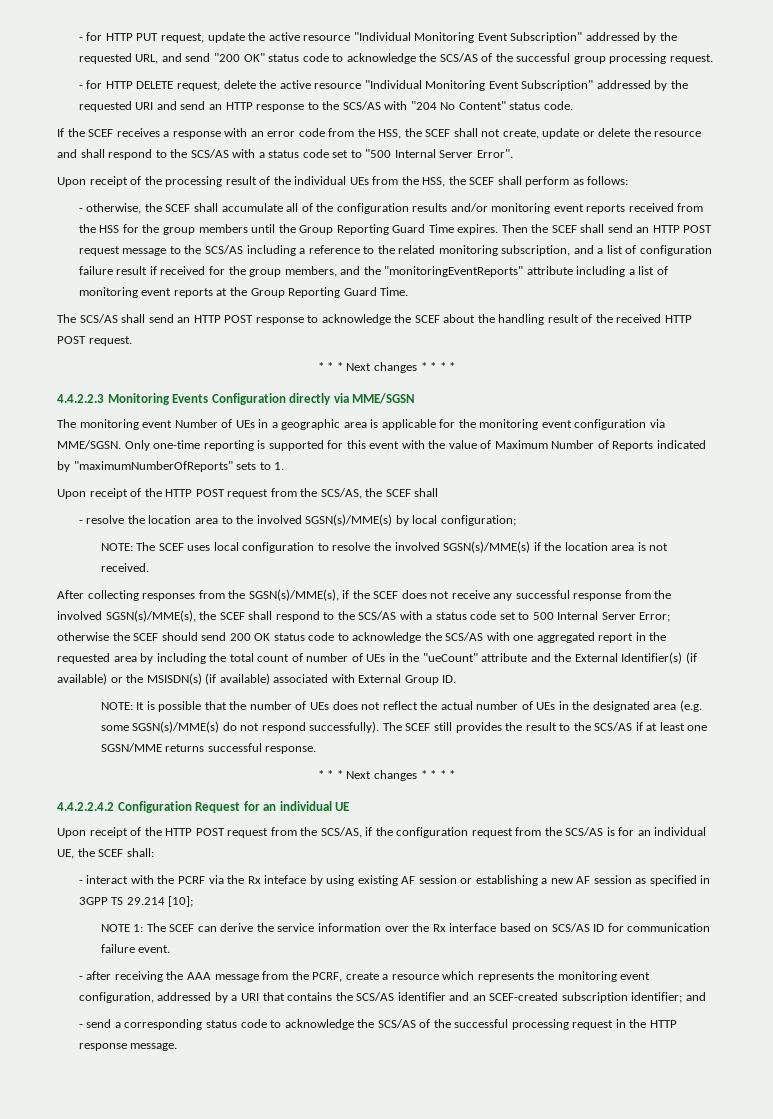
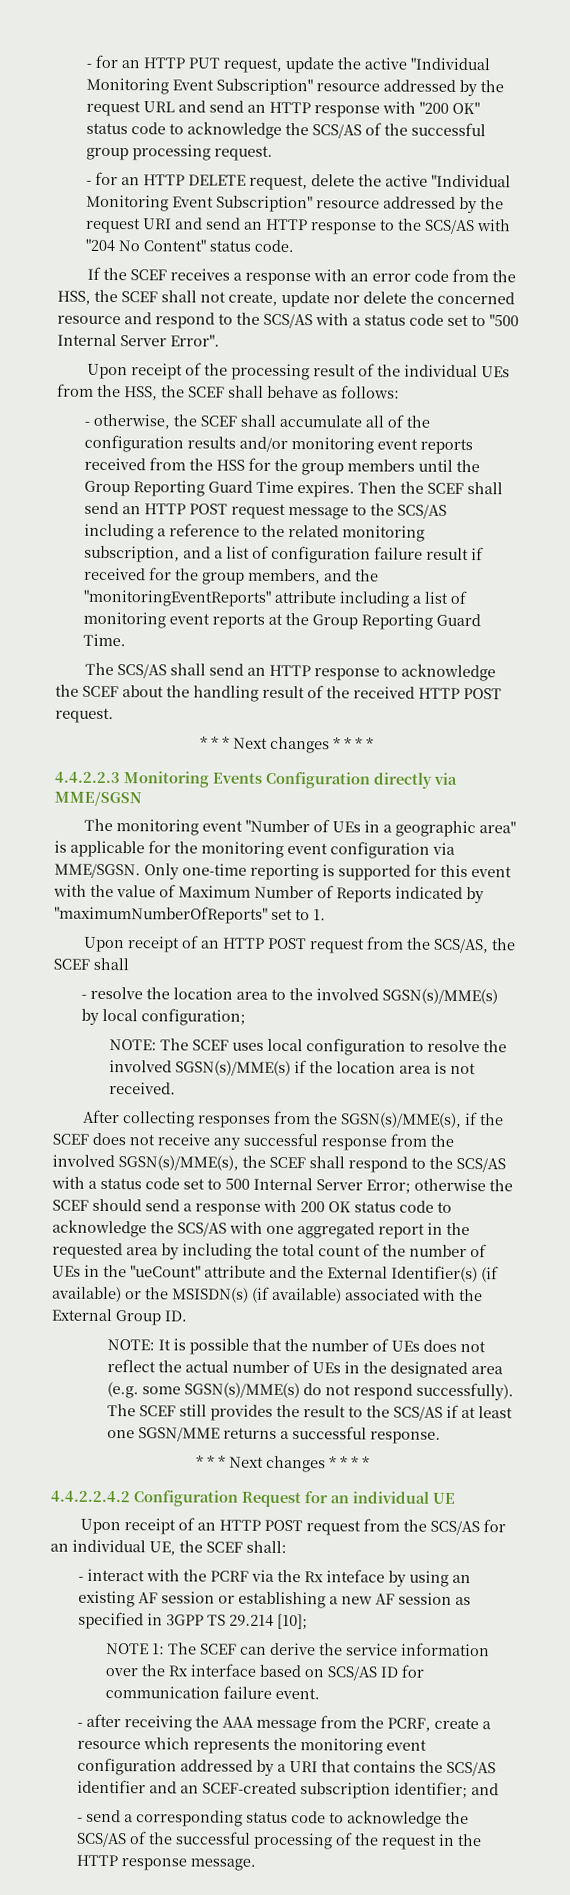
[78,32,103,41] - for -> [85,54,140,69] - for an
[303,32,677,43] [78,53,211,64] resource "Individual Monitoring Event Subscription" addressed by the requested URL, and send -> [409,57,490,71] [85,77,504,97] [85,100,416,118] "Individual Monitoring Event Subscription" resource addressed by the request URL and send an HTTP response with
(103, 84) none -> [120,177,140,186] an
[314,80,688,91] [78,101,132,112] resource "Individual Monitoring Event Subscription" addressed by the requested -> [430,174,511,188] [85,194,504,214] [84,217,141,234] "Individual Monitoring Event Subscription" resource addressed by the request
[582,128,651,137] or delete the -> [333,291,515,305] nor delete the concerned
[80,149,105,158] shall -> (152, 318) none
[525,176,570,187] perform -> [267,385,319,399] behave
[224,315,254,323] POST -> (312, 670) none
[174,419,218,428] Number -> [245,819,311,833] "Number
[343,422,367,428] area -> [479,821,517,834] area"
[236,462,257,470] sets -> [271,908,293,921] set
[144,488,162,497] the -> [200,940,221,949] an
(227, 636) none -> [183,1199,297,1216] a response with
(303, 657) none -> [382,1244,406,1257] the
(355, 678) none -> [459,1288,483,1302] the
(205, 748) none -> [279,1430,289,1440] a
[144,827,615,838] the HTTP POST request from the SCS/AS, if the configuration request from the SCS/AS is -> [197,1518,481,1536] an HTTP POST request from the SCS/AS
(355, 880) none -> [451,1574,471,1584] an
[78,992,154,1003] configuration, -> [76,1757,177,1776] configuration
(569, 1024) none -> [334,1832,379,1846] of the

